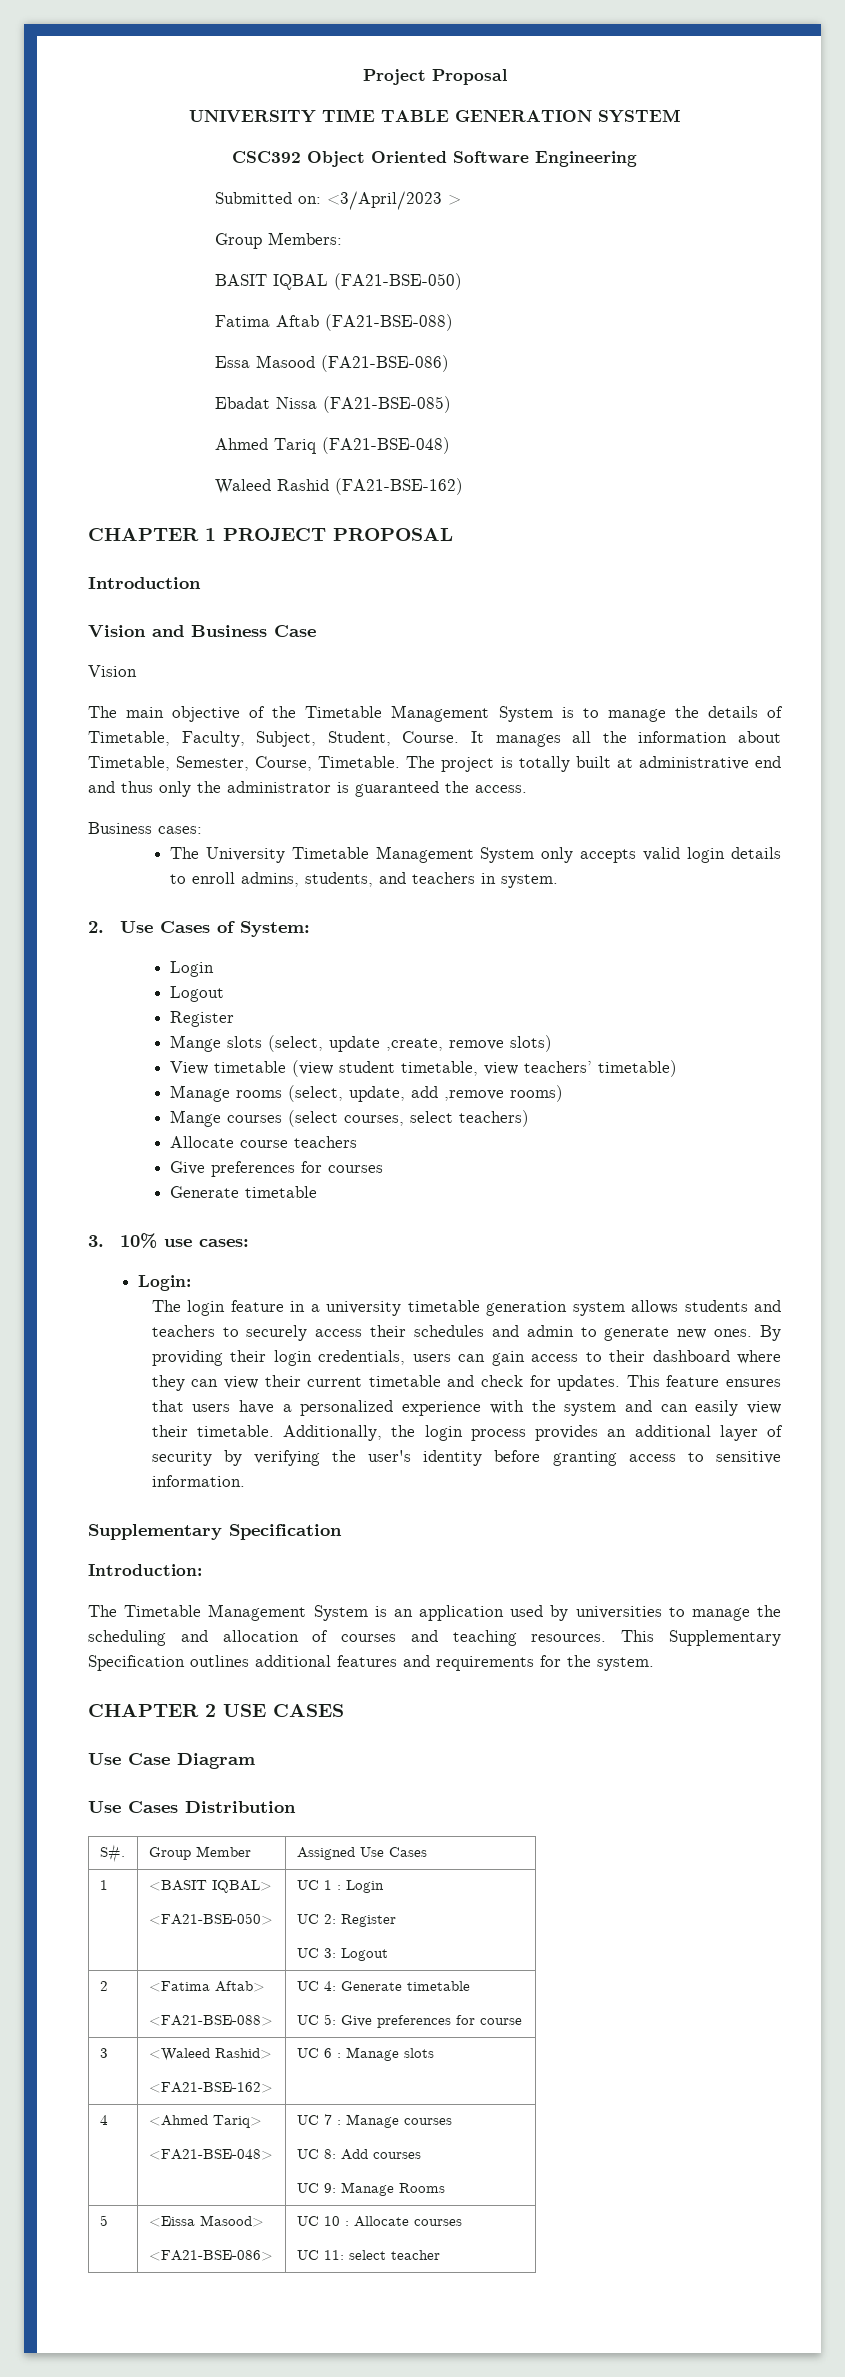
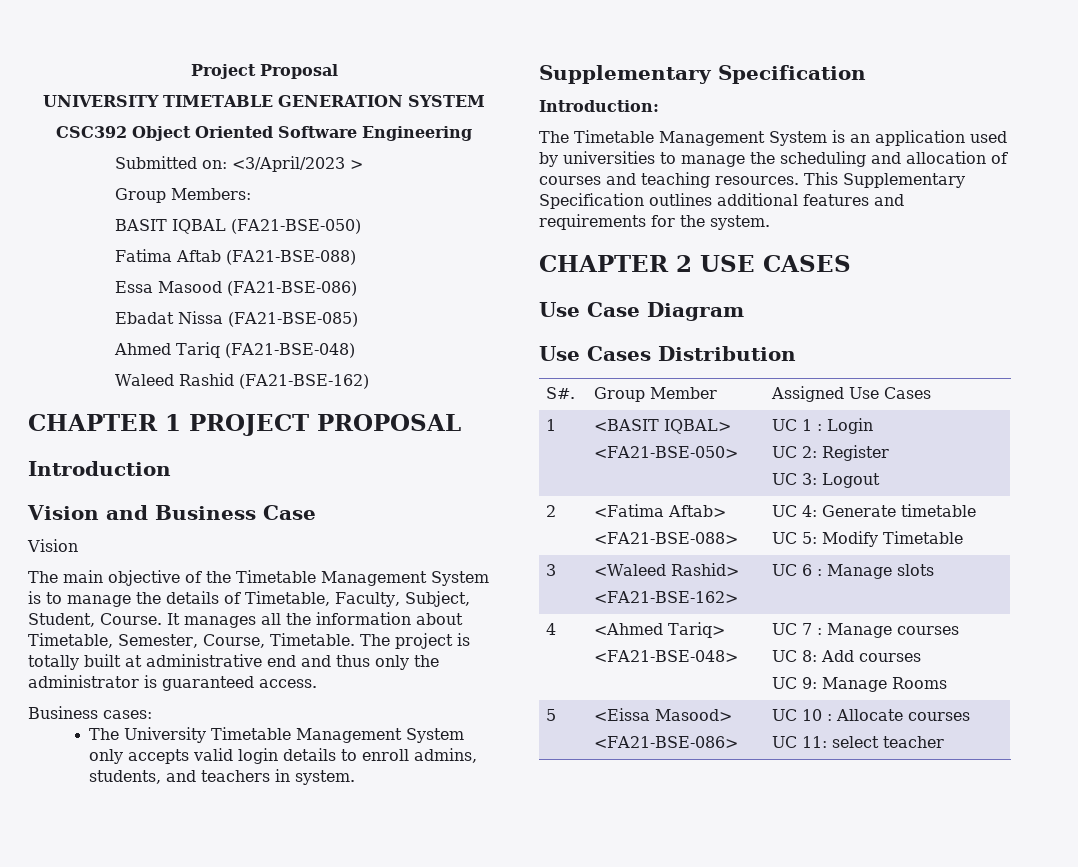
[321,109,449,122] TIME TABLE -> [162,95,273,107] TIMETABLE
[445,781,469,793] the -> (254, 683) none
[88,921,310,937] [169,961,214,977] [169,986,224,1002] [169,1011,234,1027] [169,1035,552,1052] [169,1060,677,1077] [169,1085,563,1102] [169,1110,529,1127] [169,1136,357,1148] [169,1161,383,1177] [169,1186,317,1198] [88,1233,249,1248] [138,1275,192,1291] [151,1300,782,1316] [151,1325,782,1341] [151,1350,782,1366] [151,1375,782,1391] [151,1400,781,1416] [151,1425,784,1441] [151,1450,781,1466] [151,1475,245,1487] // 2. Use Cases of System: // Login // Logout // Register // Mange slots (select, update ,create, remove slots) // View timetable (view student timetable, view teachers’ timetable) // Manage rooms (select, update, add ,remove rooms) // Mange courses (select courses, select teachers) // Allocate course teachers // Give preferences for courses // Generate timetable // 3. 10% use cases: // Login: // The login feature in a university timetable generation system allows students and teachers to securely access their schedules and admin to generate new ones. By providing their login credentials, users can gain access to their dashboard where they can view their current timetable and check for updates. This feature ensures that users have a personalized experience with the system and can easily view their timetable. Additionally, the login process provides an additional layer of security by verifying the user's identity before granting access to sensitive information. -> (355, 777) none
[340,2015,522,2028] Give preferences for course -> [822,531,964,547] Modify Timetable

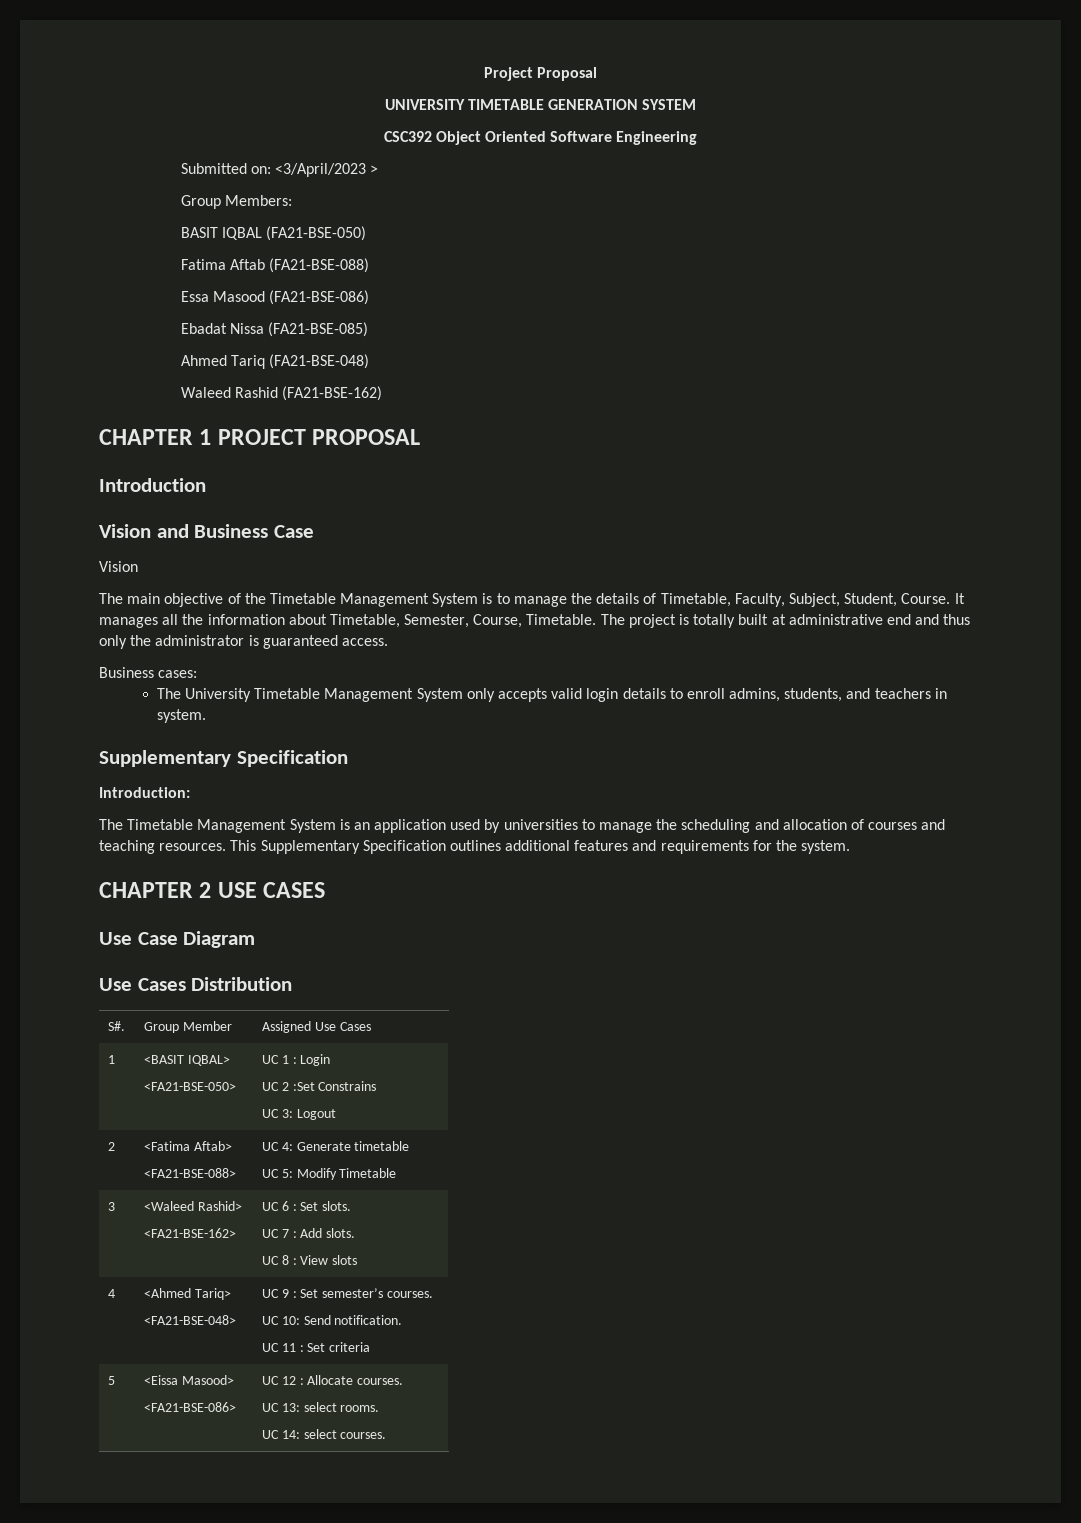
[802,445,890,461] 2: Register -> [281,1081,377,1091] 2 :Set Constrains
[827,564,893,579] Manage -> [300,1201,352,1211] [262,1228,356,1238] [262,1255,329,1265] Set slots. // UC 7 : Add slots. // UC 8 : View
[802,623,960,638] [772,650,922,662] [772,677,948,692] 7 : Manage courses // UC 8: Add courses // UC 9: Manage Rooms -> [281,1288,433,1298] [262,1315,403,1325] [262,1342,371,1352] 9 : Set semester’s courses. // UC 10: Send notification. // UC 11 : Set criteria
[802,709,823,721] 10 -> [281,1376,296,1385] 12
[908,712,971,721] [772,736,945,748] courses // UC 11: select teacher -> [357,1378,404,1385] [262,1402,380,1412] [262,1429,387,1439] courses. // UC 13: select rooms. // UC 14: select courses.

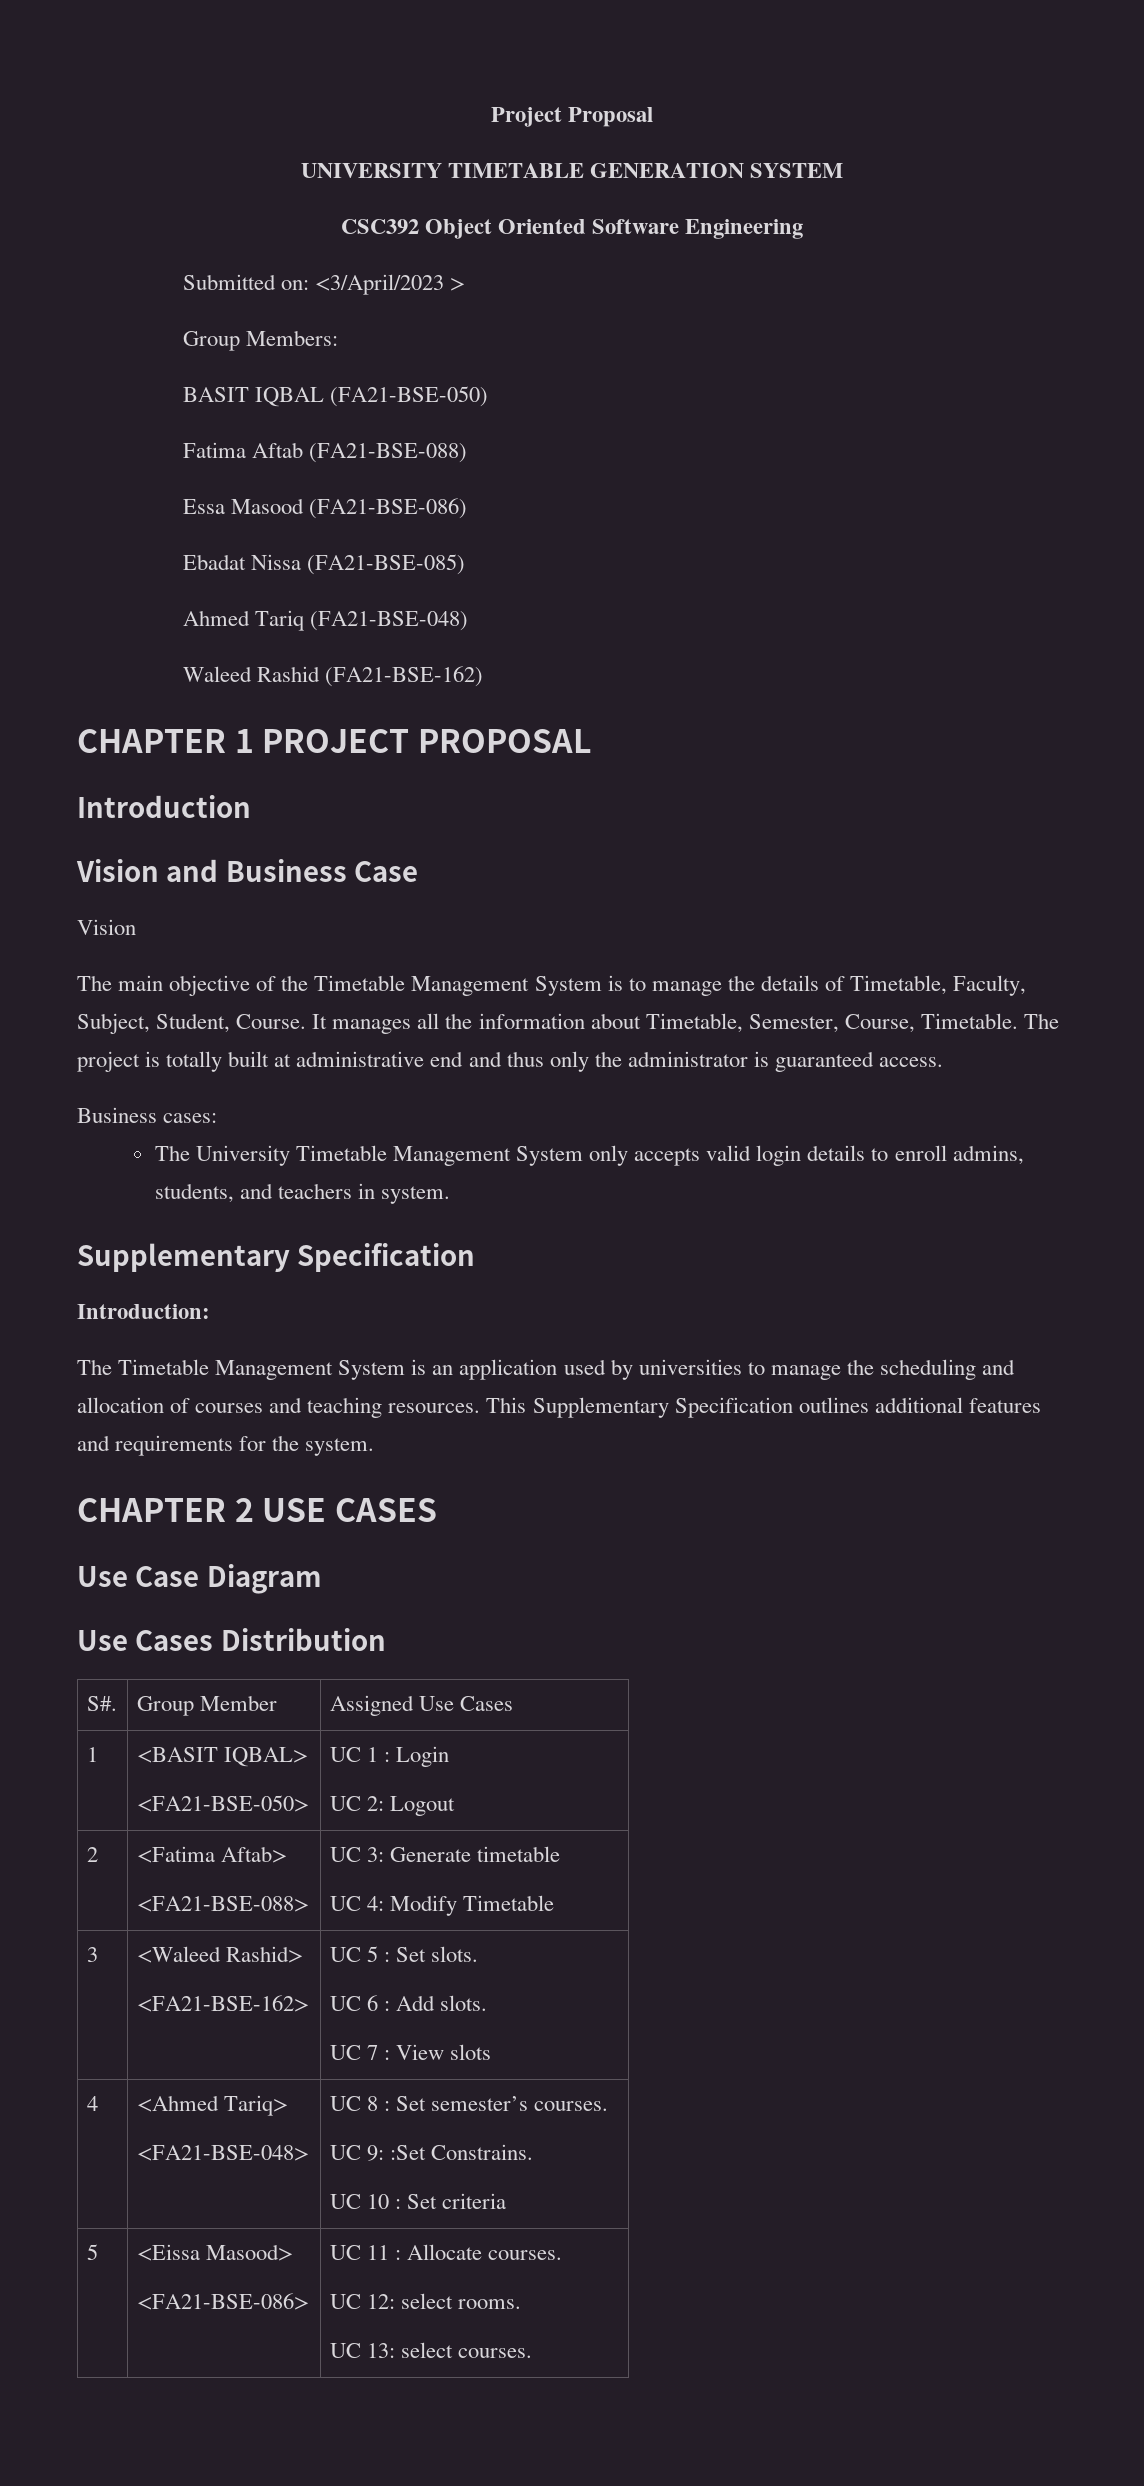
[281,1081,377,1091] [262,1109,293,1118] 2 :Set Constrains // UC 3: -> [366,1796,384,1811] 2:
[281,1142,293,1151] 4: -> [366,1847,384,1862] 3:
[281,1169,293,1178] 5: -> [366,1896,384,1911] 4:
[281,1201,289,1211] 6 -> [366,1946,378,1962] 5
[281,1229,289,1238] 7 -> [366,1995,378,2011] 6
[281,1255,289,1265] 8 -> [366,2045,378,2060] 7
[281,1289,289,1298] 9 -> [366,2096,378,2111] 8
[281,1315,403,1325] [262,1343,296,1352] 10: Send notification. // UC 11 -> [366,2144,533,2161] [329,2194,389,2209] 9: :Set Constrains. // UC 10
[281,1376,296,1385] 12 -> [366,2245,389,2260] 11
[281,1403,300,1412] 13: -> [366,2294,395,2309] 12:
[281,1430,300,1439] 14: -> [366,2343,395,2358] 13:

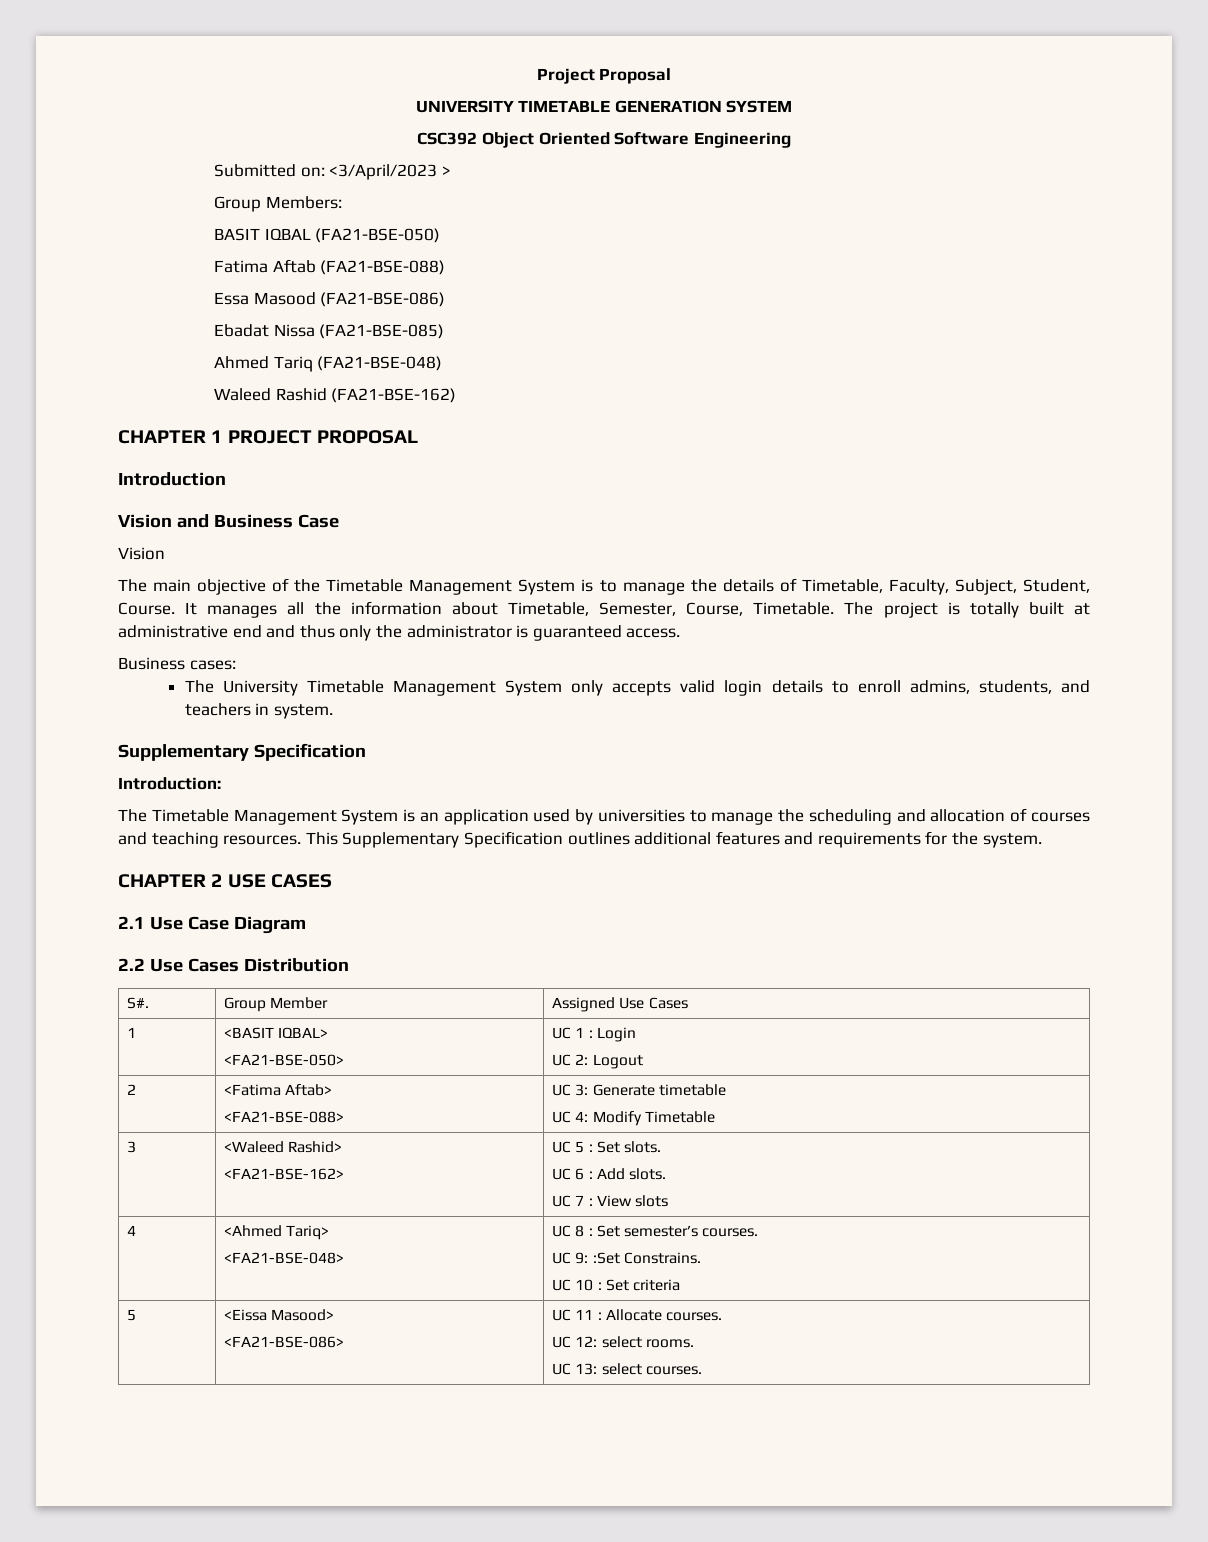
(437, 1510) none -> [118,916,145,929] 2.1
(322, 1579) none -> [118,958,145,971] 2.2

